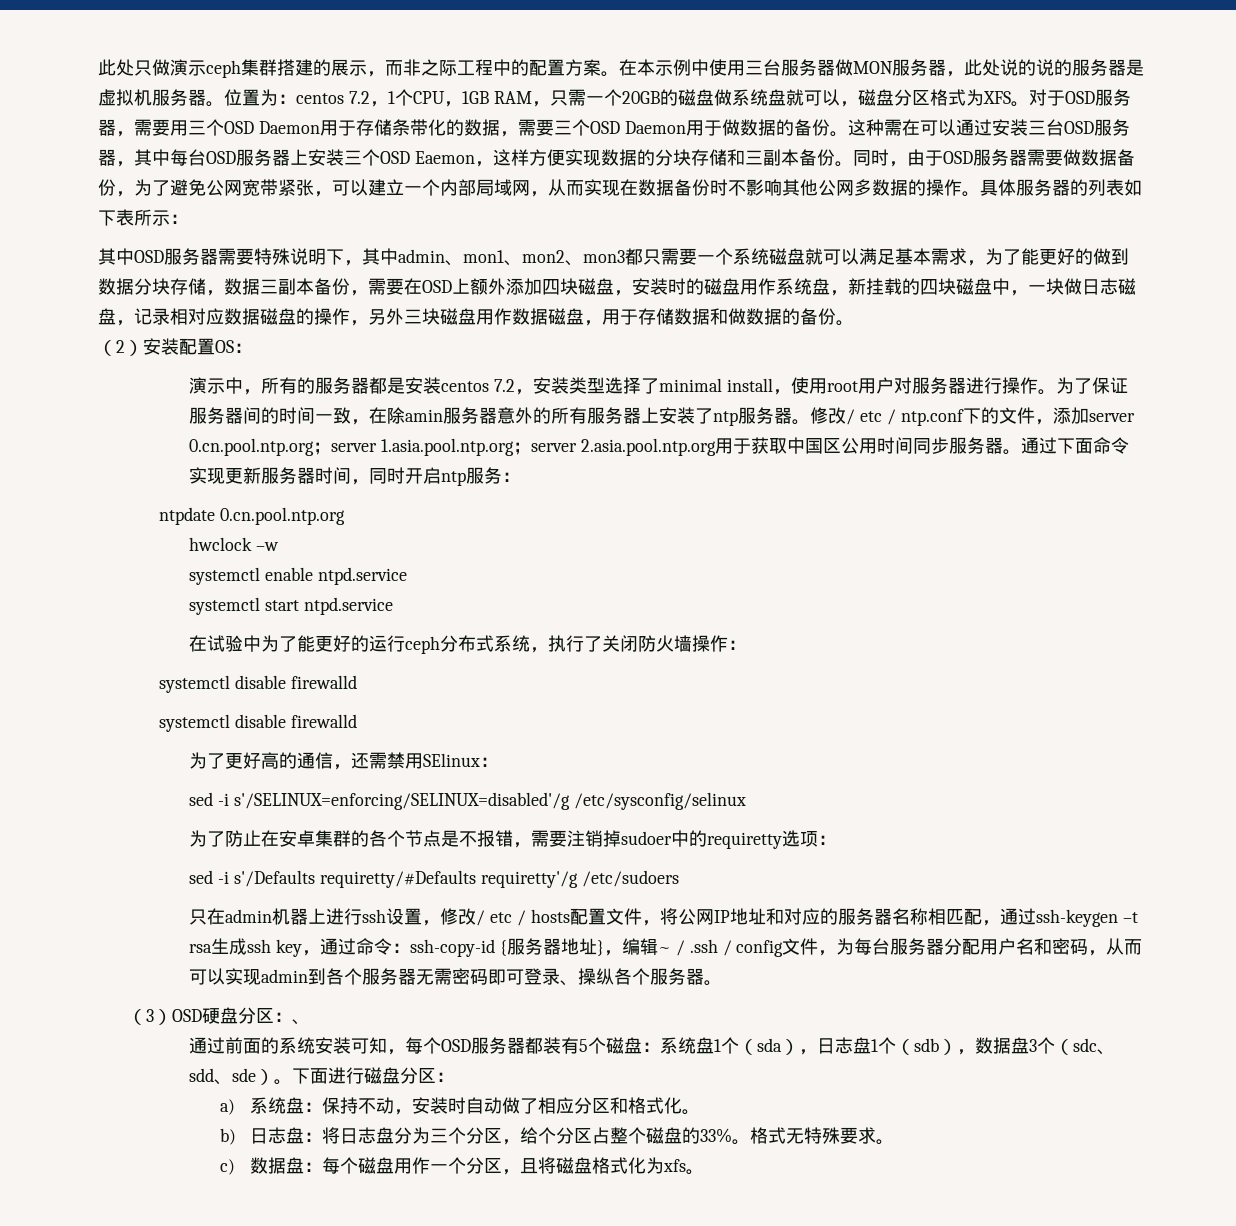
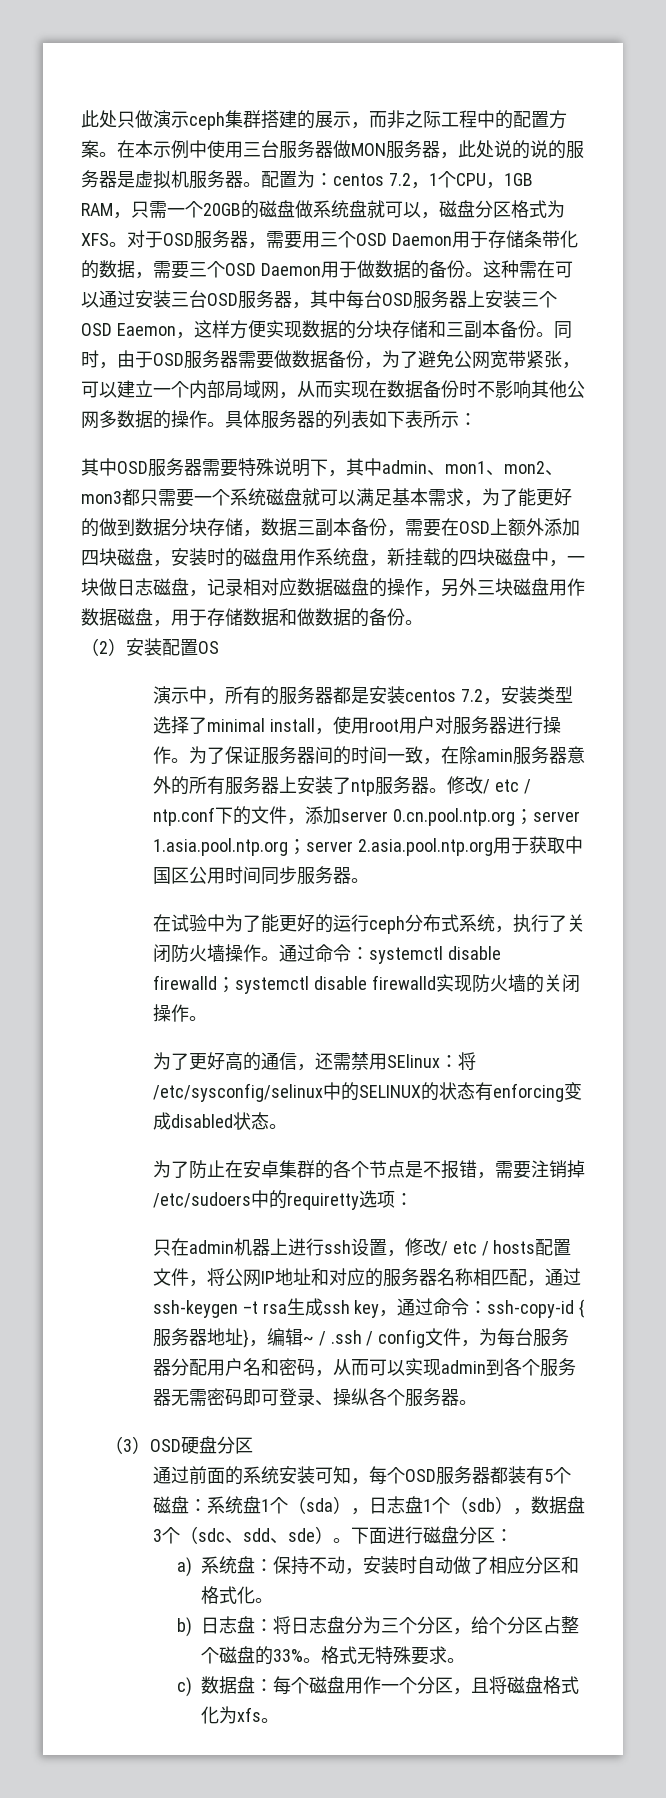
[224,89,242,106] 位 -> [261,171,279,188] 配
[234,343,252,353] ： -> (219, 647) none
[1021,437,1130,454] [189,467,521,486] [158,507,345,525] [189,537,280,551] [189,567,408,585] [189,597,394,615] 通过下面命令实现更新服务器时间，同时开启ntp服务： // ntpdate 0.cn.pool.ntp.org // hwclock –w // systemctl enable ntpd.service // systemctl start ntpd.service -> (369, 880) none
[728,640,747,650] [158,675,357,693] [158,714,357,732] ： // systemctl disable firewalld // systemctl disable firewalld -> [260,944,501,964] [152,974,580,994] [152,1004,207,1022] 。通过命令：systemctl disable firewalld；systemctl disable firewalld实现防火墙的关闭操作。
[189,792,746,810] // sed -i s'/SELINUX=enforcing/SELINUX=disabled'/g /etc/sysconfig/selinux -> [457,1052,476,1070] [152,1082,582,1102] [152,1112,287,1130] 将/etc/sysconfig/selinux中的SELINUX的状态有enforcing变成disabled状态。
[621,831,673,845] sudoer -> [152,1192,251,1208] /etc/sudoers
[189,870,679,888] // sed -i s'/Defaults requiretty/#Defaults requiretty'/g /etc/sudoers -> (413, 1199) none
[274,1012,311,1025] ：、 -> (253, 1445) none

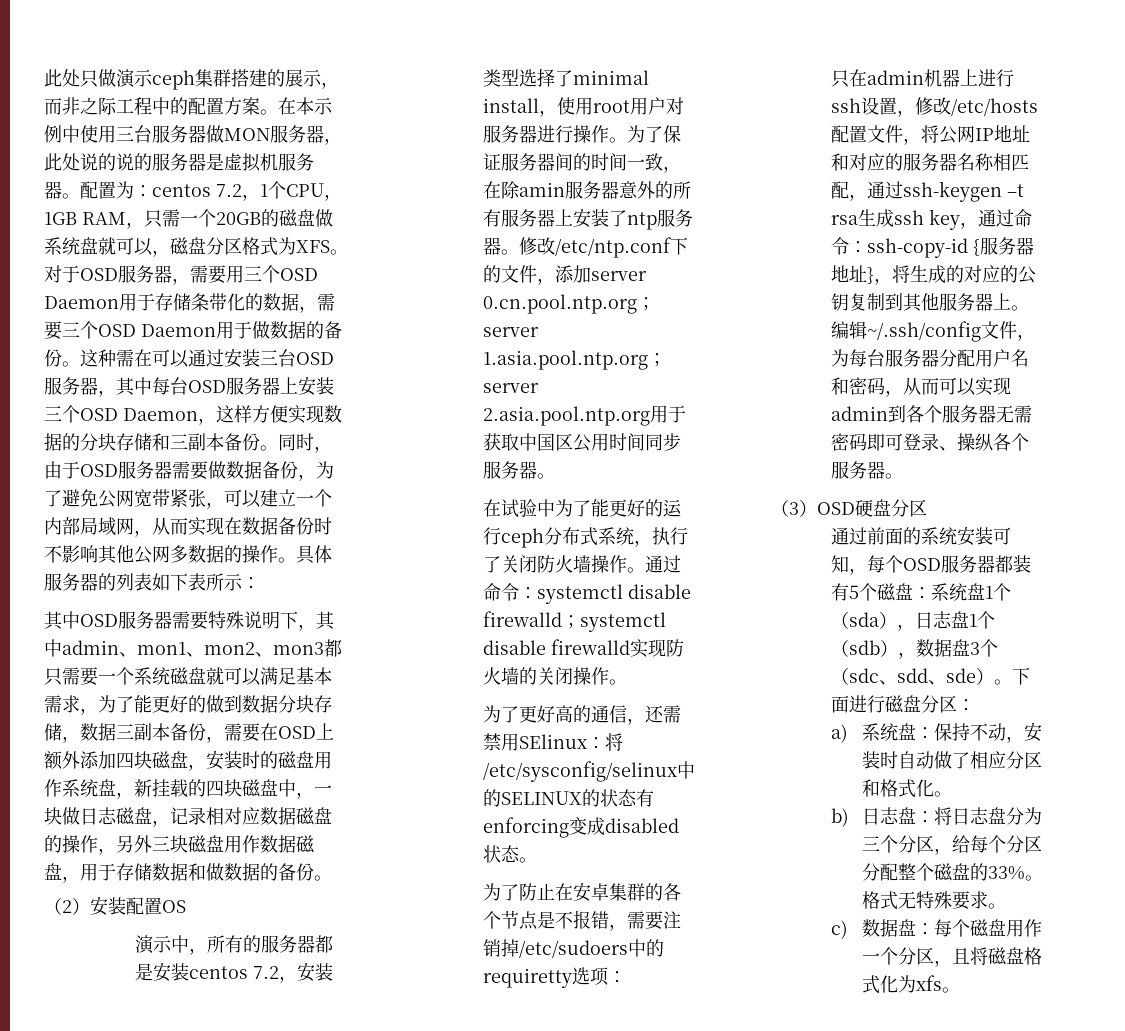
[116,323,176,336] Eaemon -> [123,408,198,421] Daemon
[482,779,531,794] [152,807,215,826] / etc / ntp.conf -> [555,237,673,258] /etc/ntp.conf
[440,1240,536,1256] / etc / hosts -> [951,98,1039,116] /etc/hosts
[266,1328,426,1348] 编辑~ / .ssh / config -> [892,265,1037,284] [831,293,1030,312] [831,321,982,342] 将生成的对应的公钥复制到其他服务器上。编辑~/.ssh/config
[488,1616,561,1634] 个分区占 -> [969,835,1042,853] [861,863,898,881] 每个分区分配

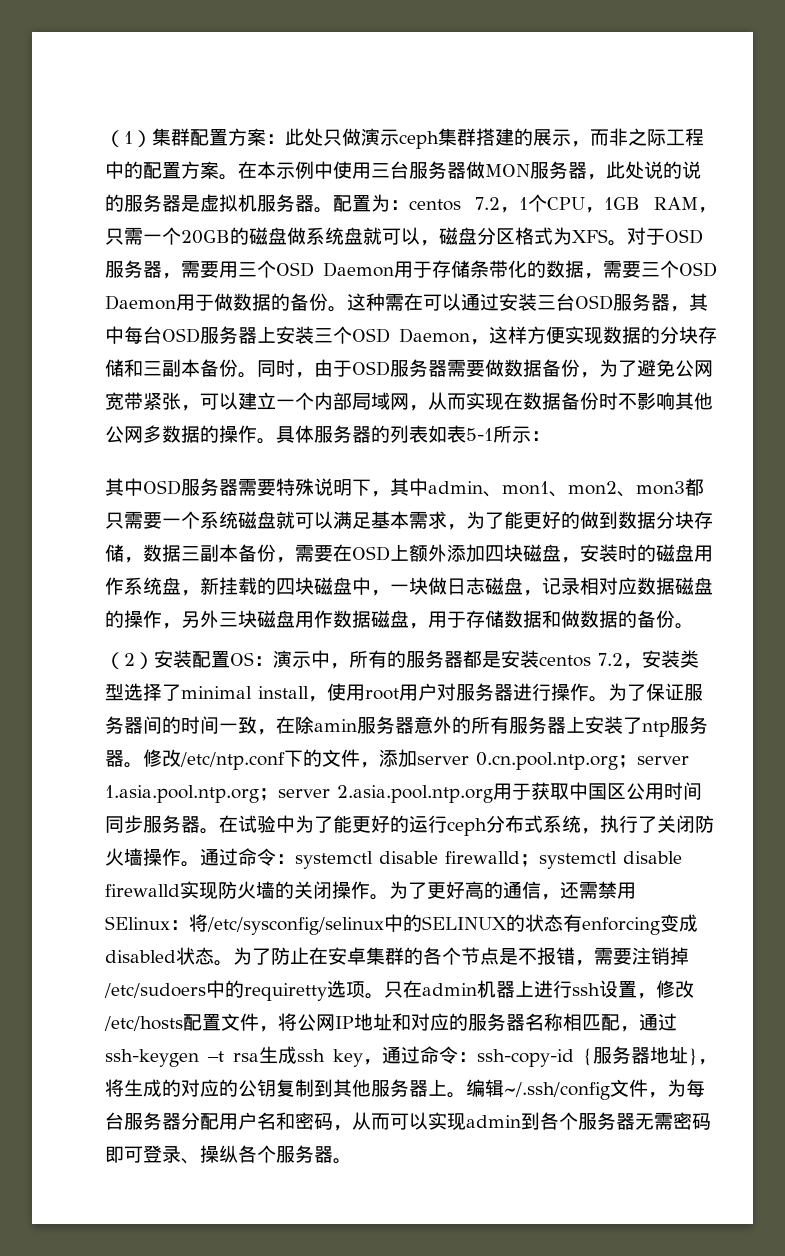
(44, 78) none -> [105,128,285,147] （1）集群配置方案：
[170,573,206,591] 下表 -> [447,425,493,443] 表5-1
(186, 906) // -> [254,656,273,666] ：
(556, 476) // -> (219, 831) none
(628, 682) // -> (389, 897) none
(538, 860) // -> (233, 963) none
[608,971,627,983] ： // -> [365,993,384,999] 。
[770,499,927,517] [831,526,1012,546] [831,555,1032,575] [831,583,1012,602] [831,611,996,631] [831,639,999,659] [831,667,1031,685] [831,695,976,714] [831,722,1042,743] [861,751,1042,769] [861,779,952,798] [831,807,1042,827] [861,835,1042,855] [861,863,1043,882] [861,891,1006,910] [831,919,1042,939] [861,947,1042,967] [861,975,960,994] // （3）OSD硬盘分区 // 通过前面的系统安装可知，每个OSD服务器都装有5个磁盘：系统盘1个（sda），日志盘1个（sdb），数据盘3个（sdc、sdd、sde）。下面进行磁盘分区： // a)系统盘：保持不动，安装时自动做了相应分区和格式化。 // b)日志盘：将日志盘分为三个分区，给每个分区分配整个磁盘的33%。格式无特殊要求。 // c)数据盘：每个磁盘用作一个分区，且将磁盘格式化为xfs。 -> (352, 1161) none

